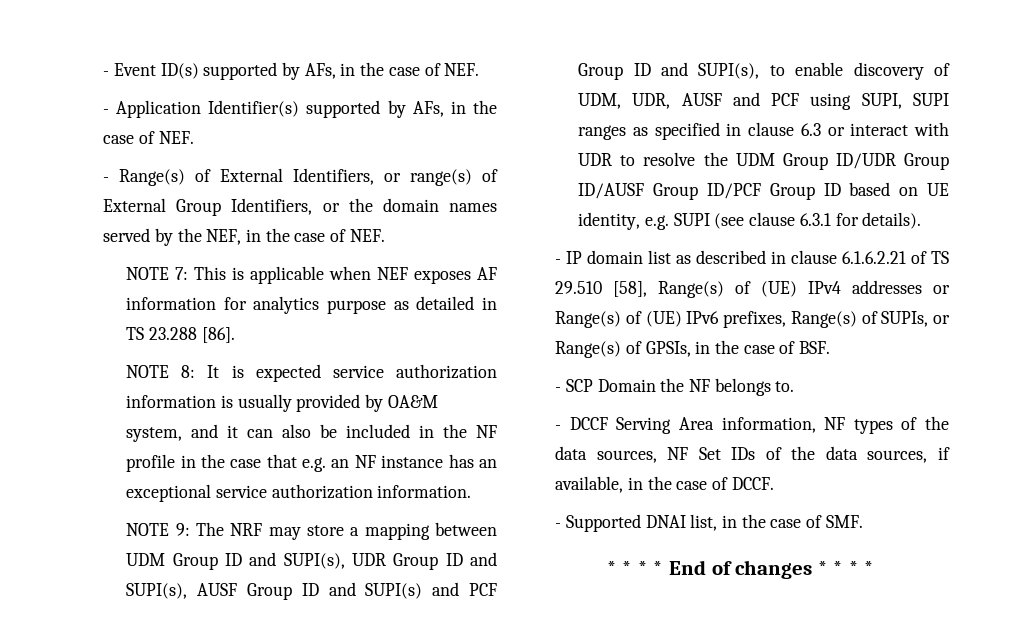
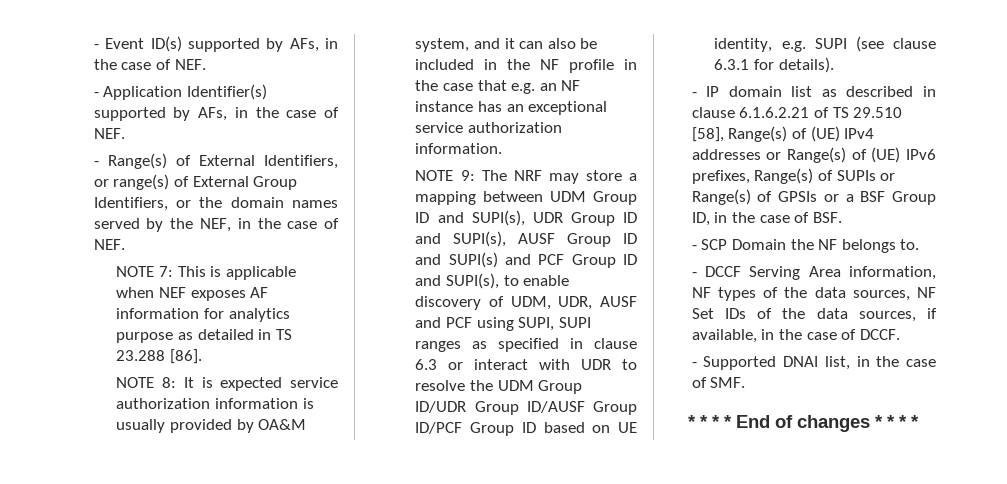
[881,311,950,327] [555,341,691,358] SUPIs, or Range(s) of GPSIs, -> [836,170,896,181] [691,189,936,205] [691,212,710,226] SUPIs or Range(s) of GPSIs or a BSF Group ID,

